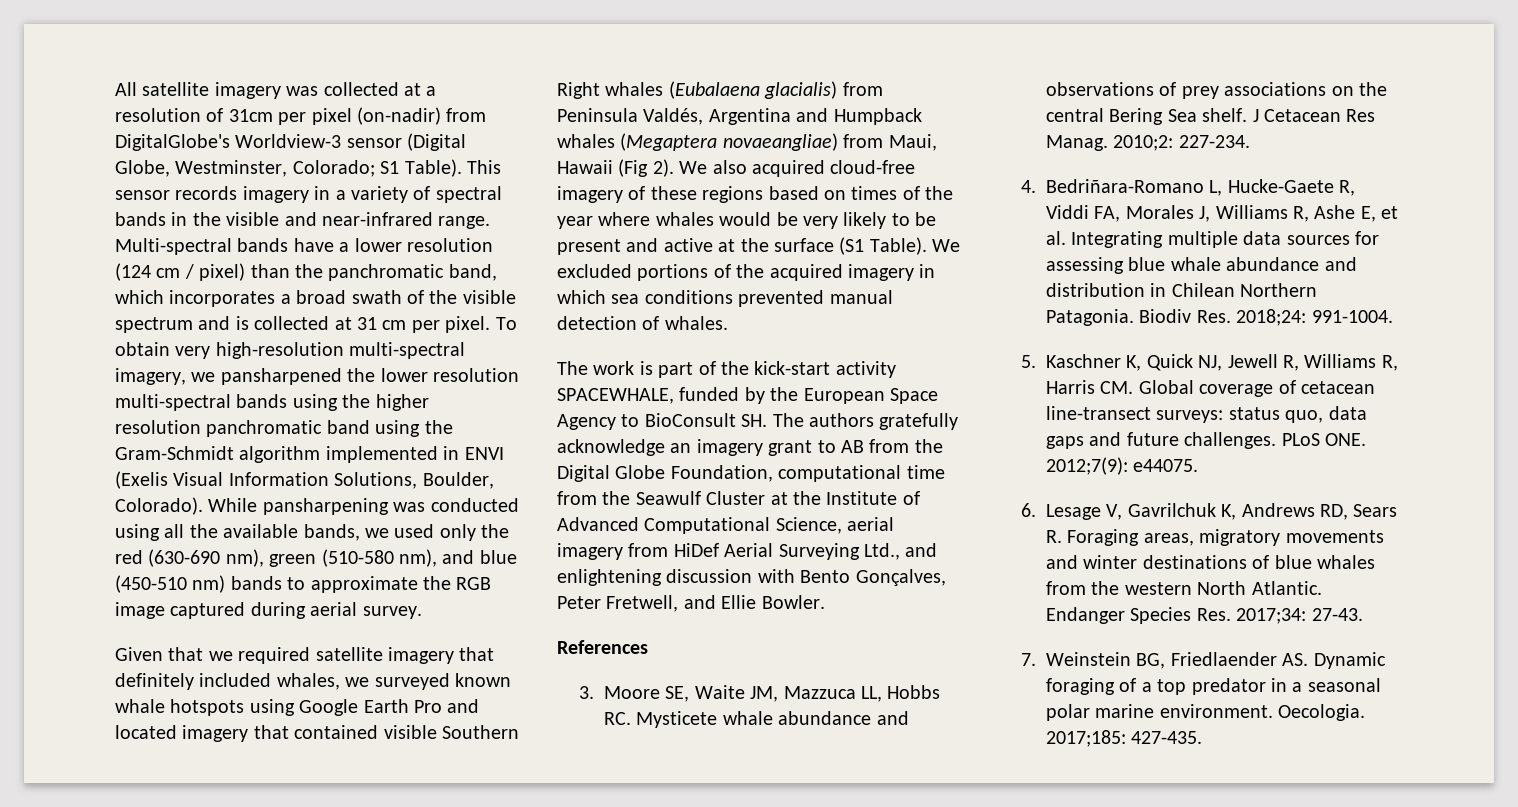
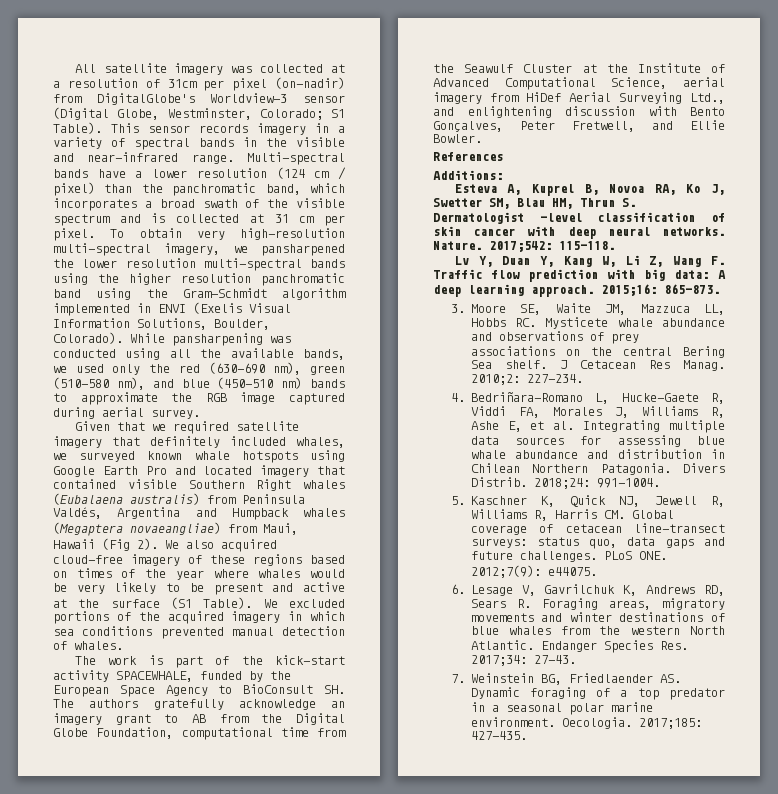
[764,81,838,99] glacialis) -> [130,493,200,505] australis)
(648, 647) none -> [433,170,503,180] [454,184,725,196] [433,198,636,209] [433,212,725,224] [433,226,725,239] [433,241,615,252] [454,255,725,267] [433,269,726,282] [433,284,720,297] // Additions: // Esteva A, Kuprel B, Novoa RA, Ko J, Swetter SM, Blau HM, Thrun S. Dermatologist -level classification of skin cancer with deep neural networks. Nature. 2017;542: 115-118. // Lv Y, Duan Y, Kang W, Li Z, Wang F. Traffic flow prediction with big data: A deep learning approach. 2015;16: 865-873.
[1139,309,1231,323] Biodiv Res. -> [683,463,725,473] [470,477,527,487] Divers Distrib.

